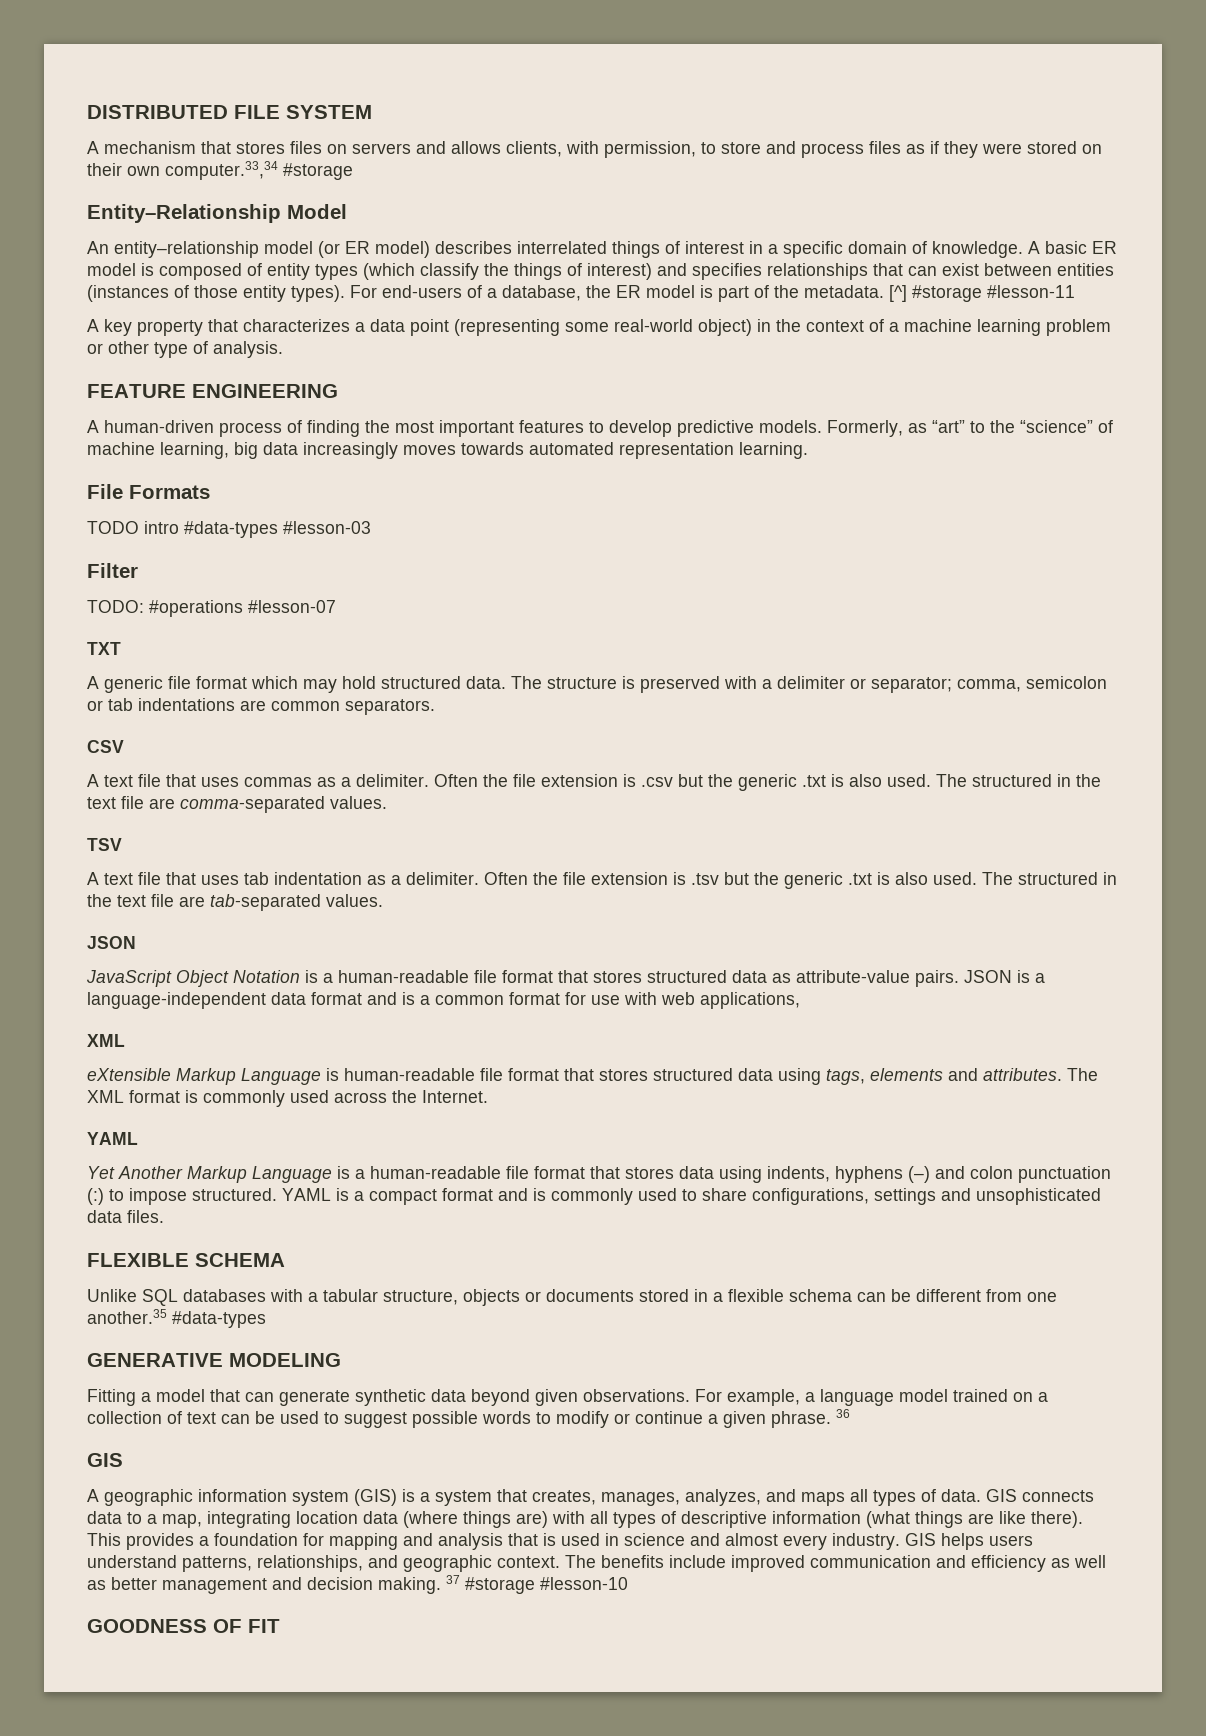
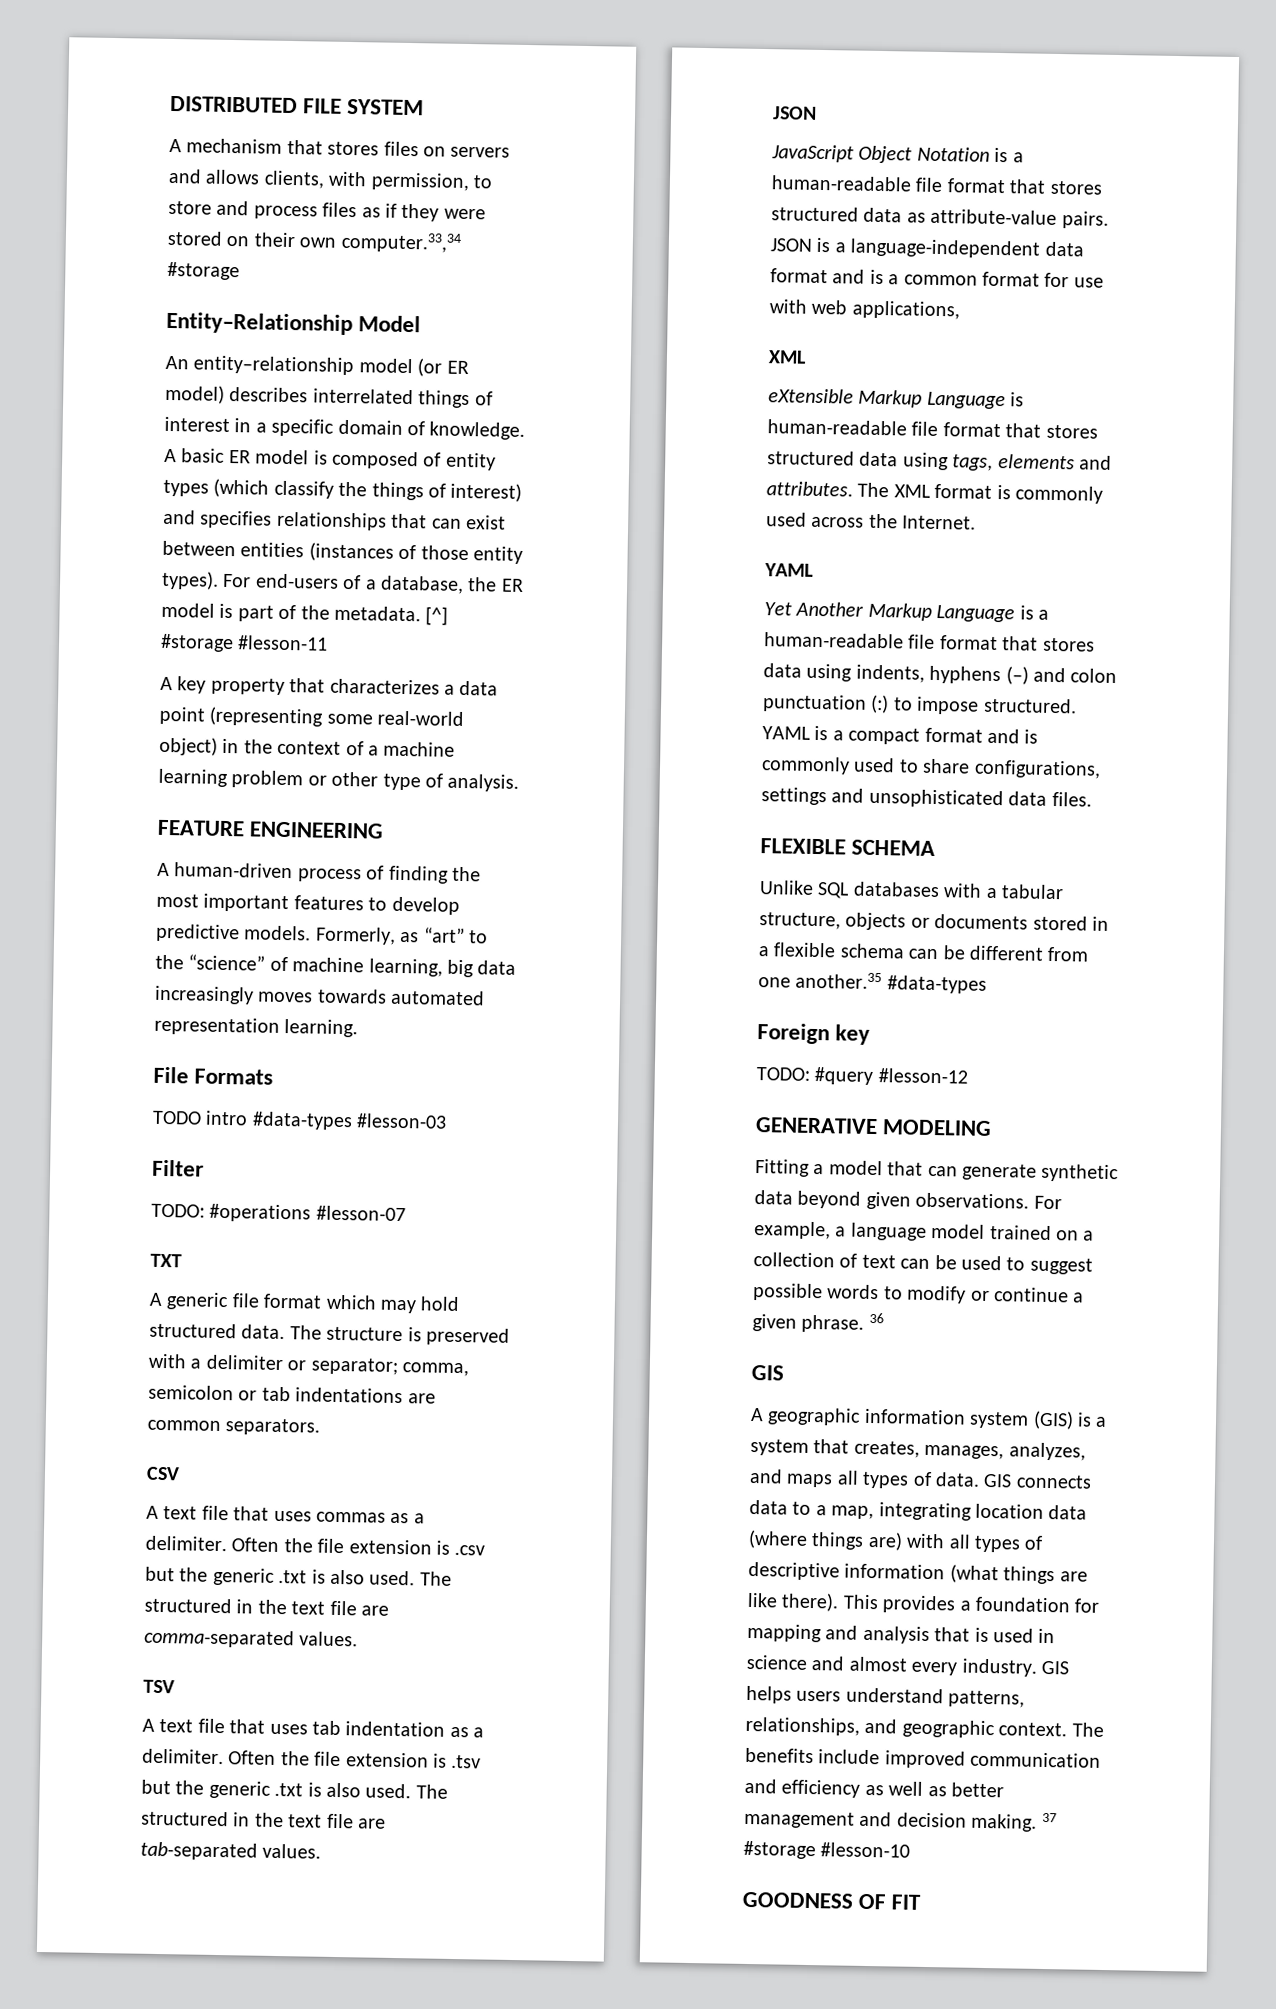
(266, 1319) none -> [757,1023,871,1045] [756,1067,968,1086] // Foreign key // TODO: #query #lesson-12

